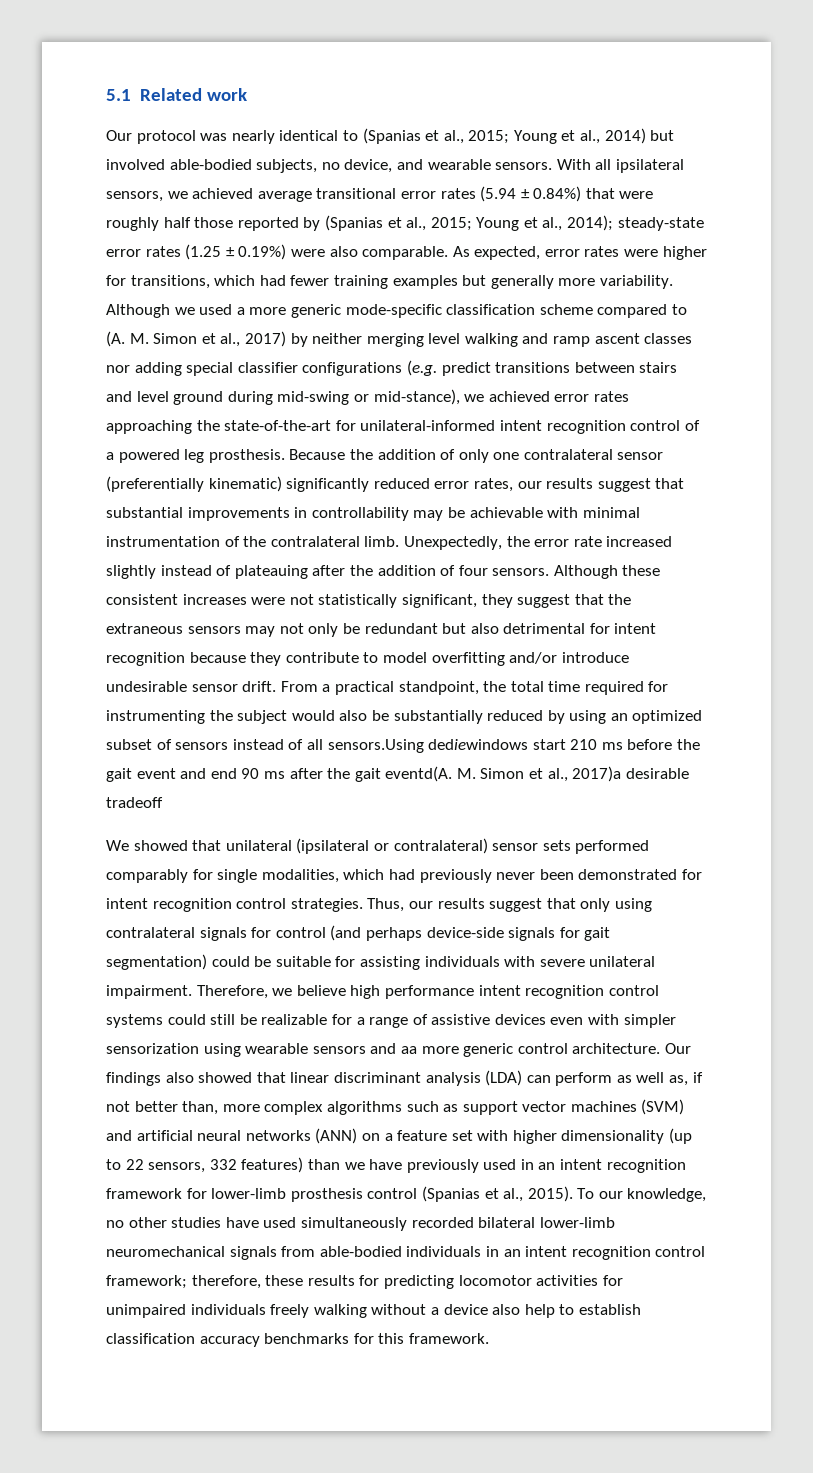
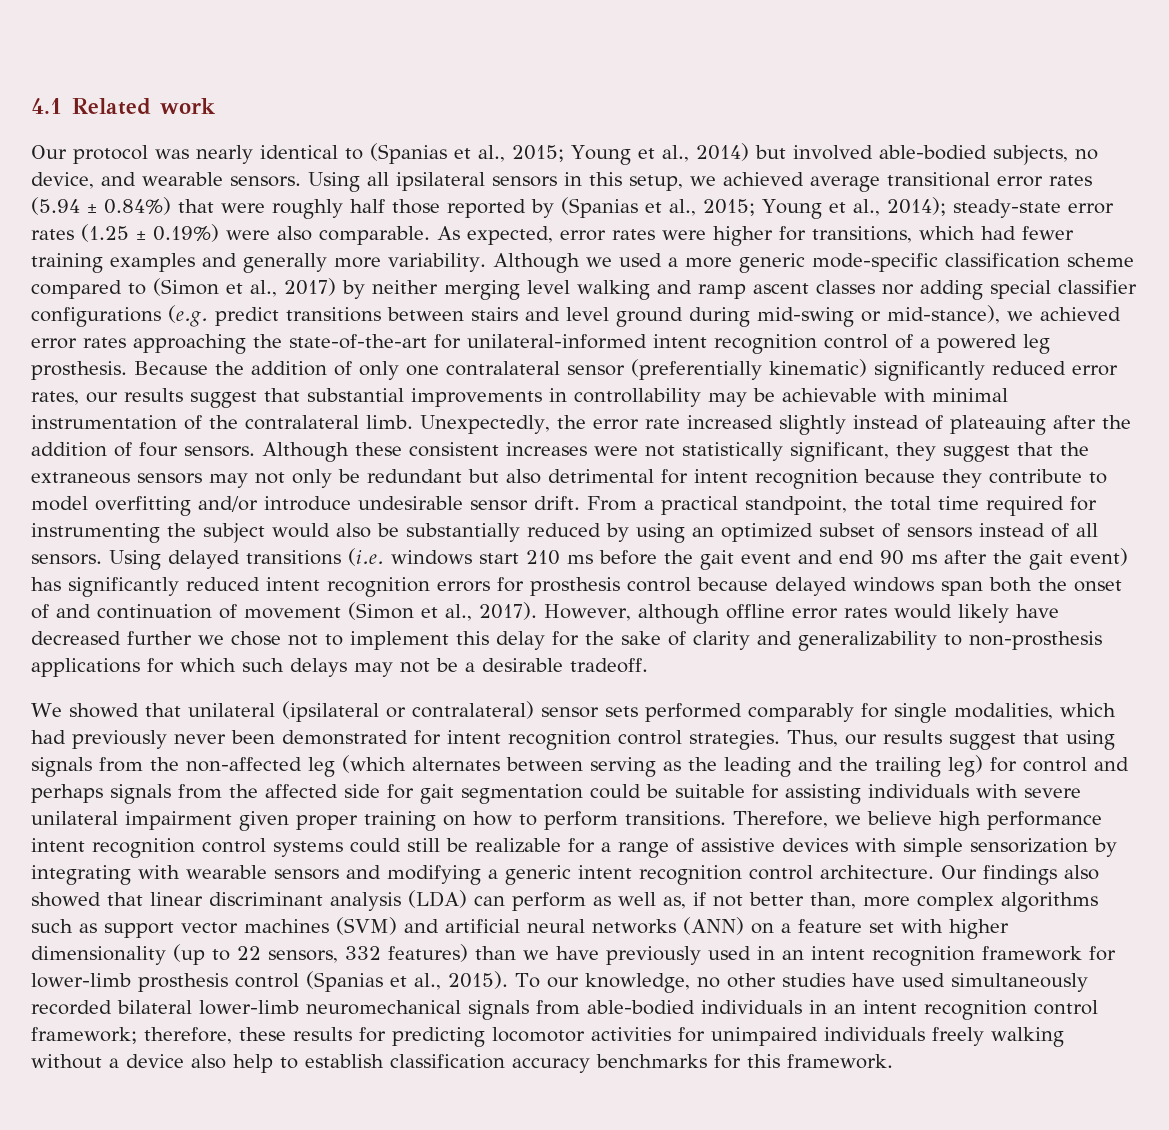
[106,89,131,101] 5.1 -> [31,98,62,114] 4.1
[556,159,591,170] With -> [308,172,360,192] Using
[106,191,163,202] sensors, -> [492,172,683,191] sensors in this setup,
[462,275,487,286] but -> [202,253,237,267] and
[106,331,198,347] (A. M. Simon -> [153,278,219,296] (Simon
[327,739,529,753] sensors.Using dediewindows -> [31,548,472,570] sensors. Using delayed transitions (i.e. windows
[385,766,689,782] [106,797,163,808] eventd(A. M. Simon et al., 2017)a desirable tradeoff -> [1070,548,1128,566] [31,577,1122,597] [31,602,1059,624] [31,631,1102,651] [31,658,648,677] event) has significantly reduced intent recognition errors for prosthesis control because delayed windows span both the onset of and continuation of movement (Simon et al., 2017). However, although offline error rates would likely have decreased further we chose not to implement this delay for the sake of clarity and generalizability to non-prosthesis applications for which such delays may not be a desirable tradeoff.
[580,898,652,912] [106,925,556,941] only using contralateral signals for control (and perhaps device-side signals -> [1066,730,1115,750] [31,755,1129,777] [31,784,380,804] using signals from the non-affected leg (which alternates between serving as the leading and the trailing leg) for control and perhaps signals from the affected side
[106,954,207,970] segmentation) -> [461,784,583,804] segmentation
[106,985,192,999] impairment. -> [125,811,726,831] impairment given proper training on how to perform transitions.
[550,1014,676,1028] [106,1043,514,1057] even with simpler sensorization using wearable sensors and aa more generic -> [855,838,1117,857] [31,865,742,885] with simple sensorization by integrating with wearable sensors and modifying a generic intent recognition

